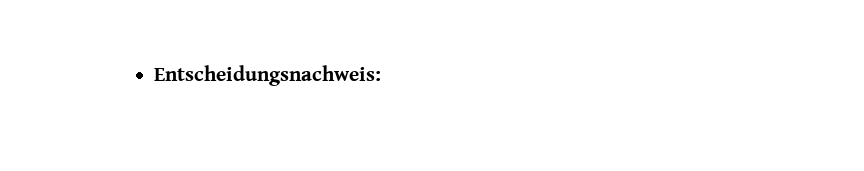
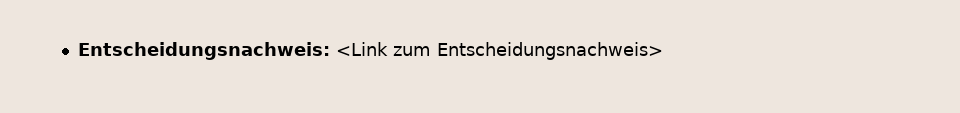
(382, 75) none -> [335,42,663,60] <Link zum Entscheidungsnachweis>

